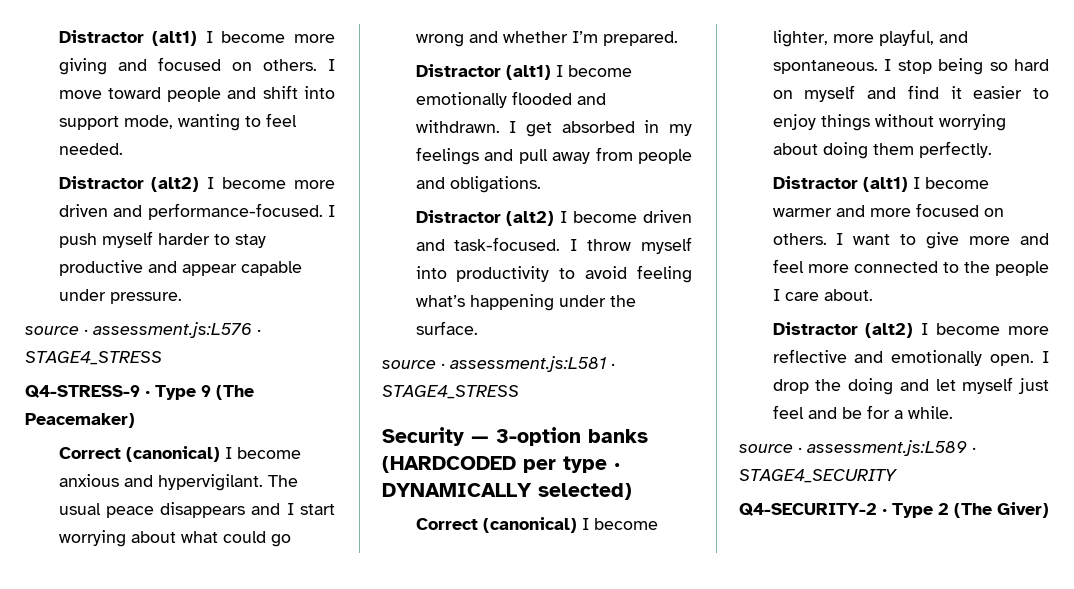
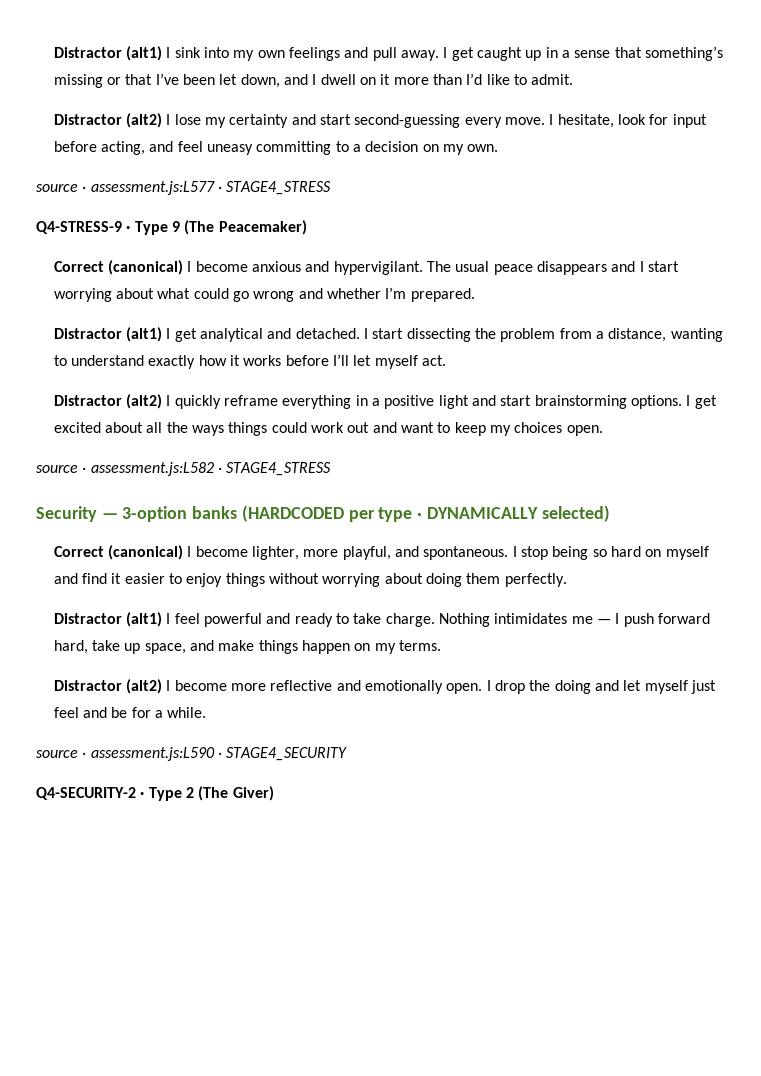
[58,30,335,46] [58,57,335,75] [58,85,335,102] [58,113,297,131] [58,143,123,155] [58,176,335,192] [58,203,335,220] [58,231,266,248] [58,260,302,276] [58,289,182,304] [25,322,252,338] Distractor (alt1) I become more giving and focused on others. I move toward people and shift into support mode, wanting to feel needed. // Distractor (alt2) I become more driven and performance-focused. I push myself harder to stay productive and appear capable under pressure. // source · assessment.js:L576 -> [53,46,723,61] [53,73,574,88] [53,113,707,128] [53,141,499,155] [36,181,215,195] Distractor (alt1) I sink into my own feelings and pull away. I get caught up in a sense that something’s missing or that I’ve been let down, and I dwell on it more than I’d like to admit. // Distractor (alt2) I lose my certainty and start second-guessing every move. I hesitate, look for input before acting, and feel uneasy committing to a decision on my own. // source · assessment.js:L577
[567,65,632,77] [415,91,606,108] [415,120,692,137] [415,147,692,165] [415,176,541,193] [415,210,692,226] [415,237,692,254] [415,265,692,283] [415,294,636,311] [415,321,478,335] [382,356,606,372] become emotionally flooded and withdrawn. I get absorbed in my feelings and pull away from people and obligations. // Distractor (alt2) I become driven and task-focused. I throw myself into productivity to avoid feeling what’s happening under the surface. // source · assessment.js:L581 -> [174,328,723,342] [53,354,447,369] [53,394,717,409] [53,422,603,436] [36,462,214,476] get analytical and detached. I start dissecting the problem from a distance, wanting to understand exactly how it works before I’ll let myself act. // Distractor (alt2) I quickly reframe everything in a positive light and start brainstorming options. I get excited about all the ways things could work out and want to keep my choices open. // source · assessment.js:L582
[924,177,989,189] [772,203,1004,217] [772,232,1049,249] [772,259,1049,276] [772,289,873,301] become warmer and more focused on others. I want to give more and feel more connected to the people I care about. -> [174,613,710,627] [53,640,442,654] feel powerful and ready to take charge. Nothing intimidates me — I push forward hard, take up space, and make things happen on my terms.
[807,440,967,456] assessment.js:L589 -> [90,747,215,761] assessment.js:L590

